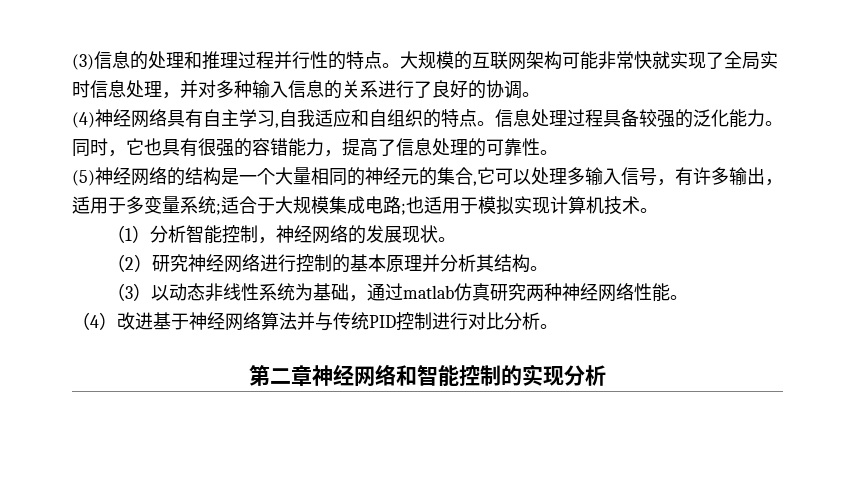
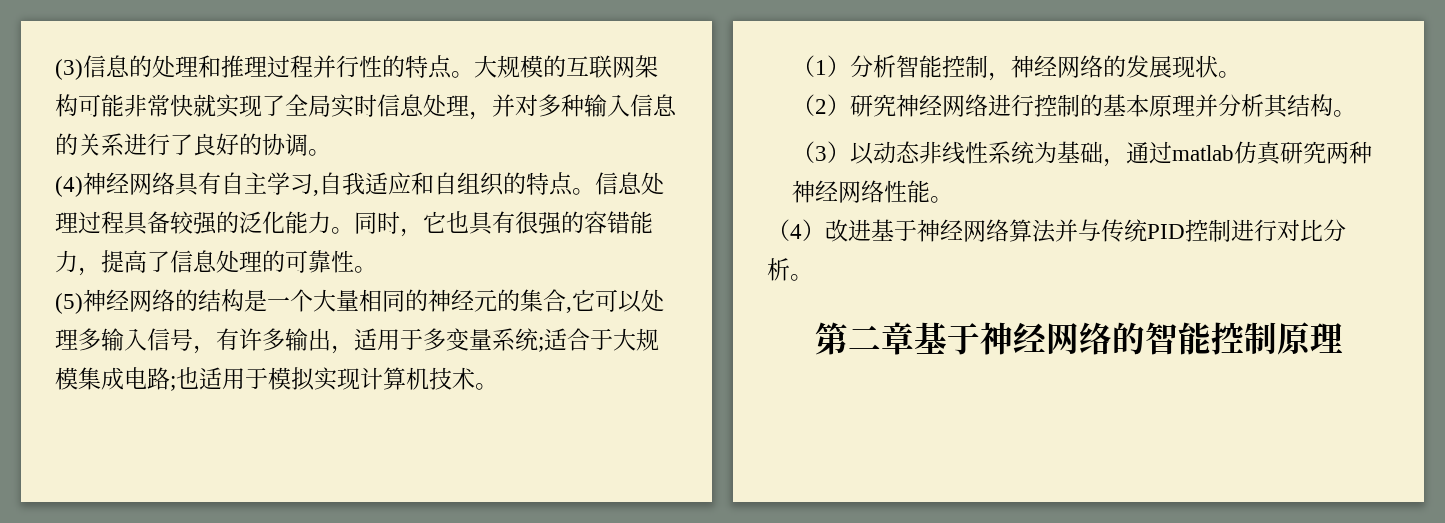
[312,364,606,387] 神经网络和智能控制的实现分析 -> [913,322,1343,355] 基于神经网络的智能控制原理

